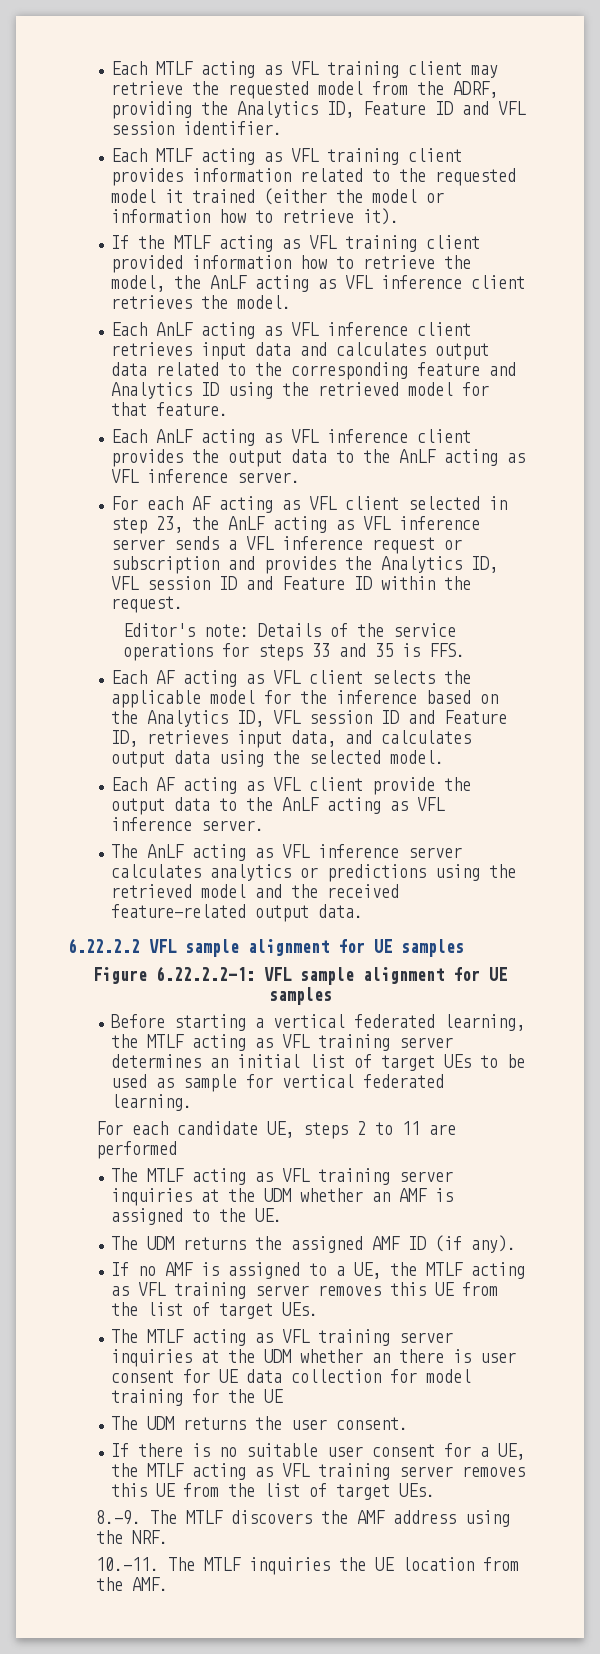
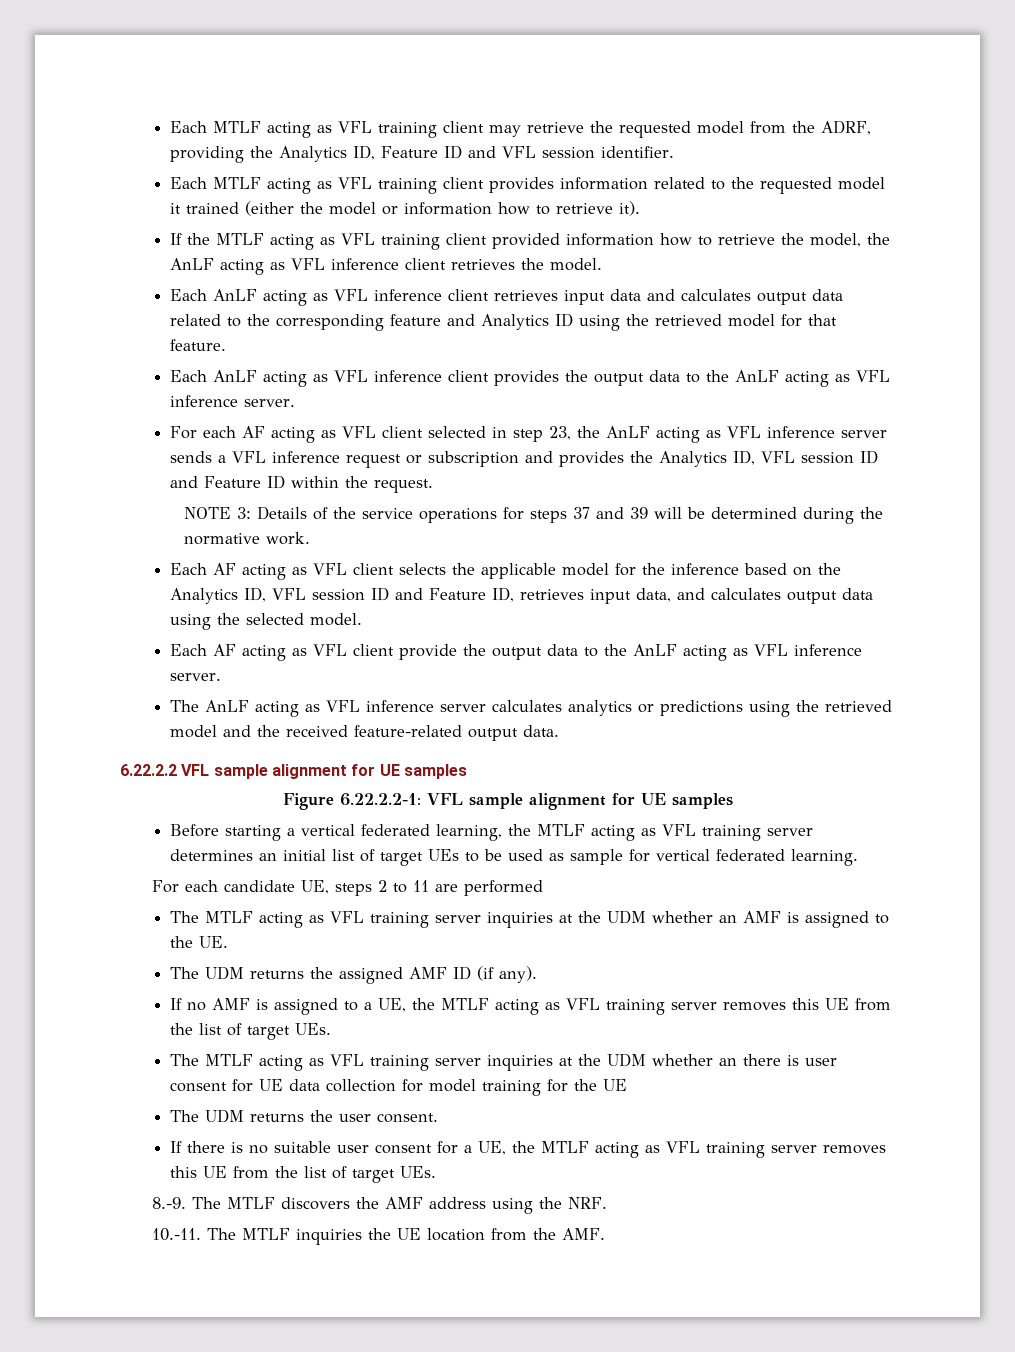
[123,623,250,637] Editor's note: -> [184,507,252,519] NOTE 3:
[312,643,466,657] 33 and 35 is FFS. -> [573,507,884,524] [184,532,311,545] 37 and 39 will be determined during the normative work.

